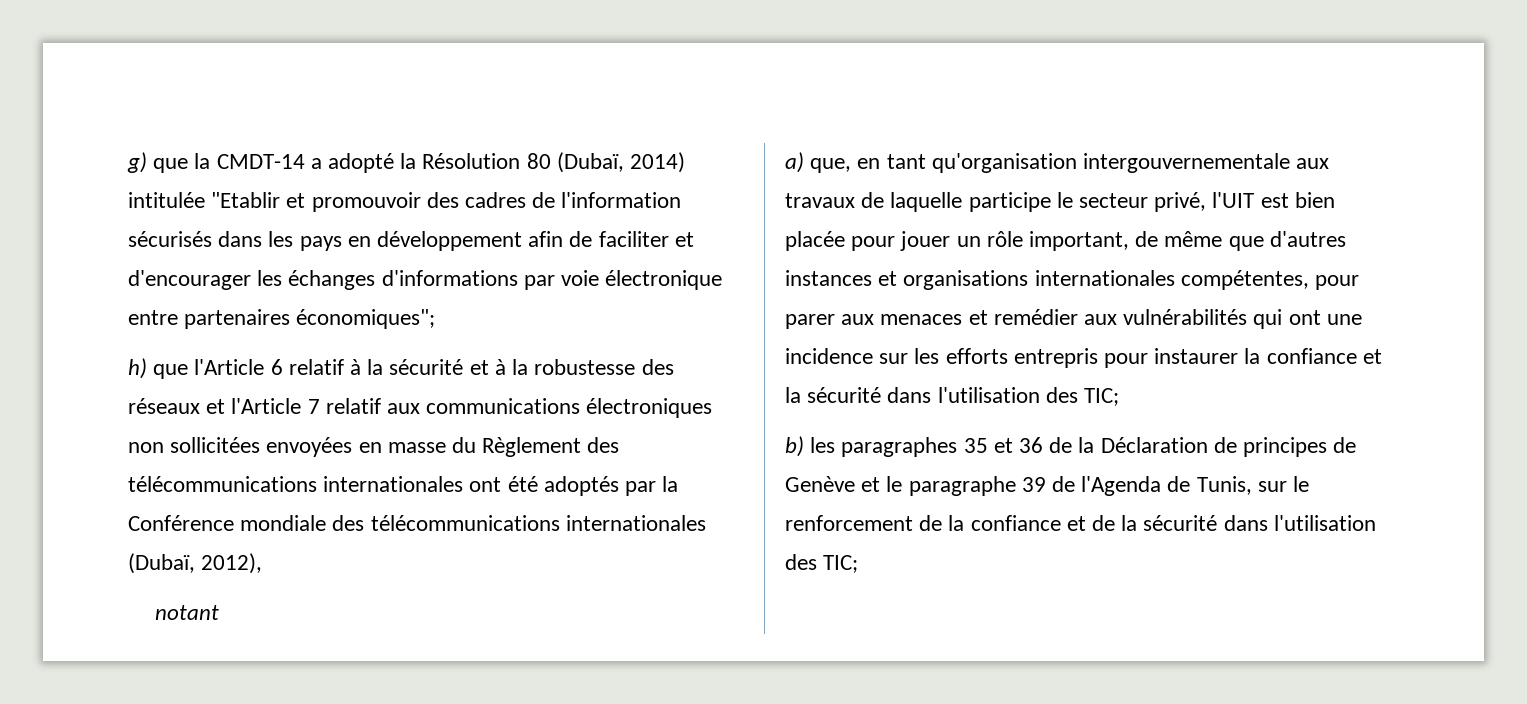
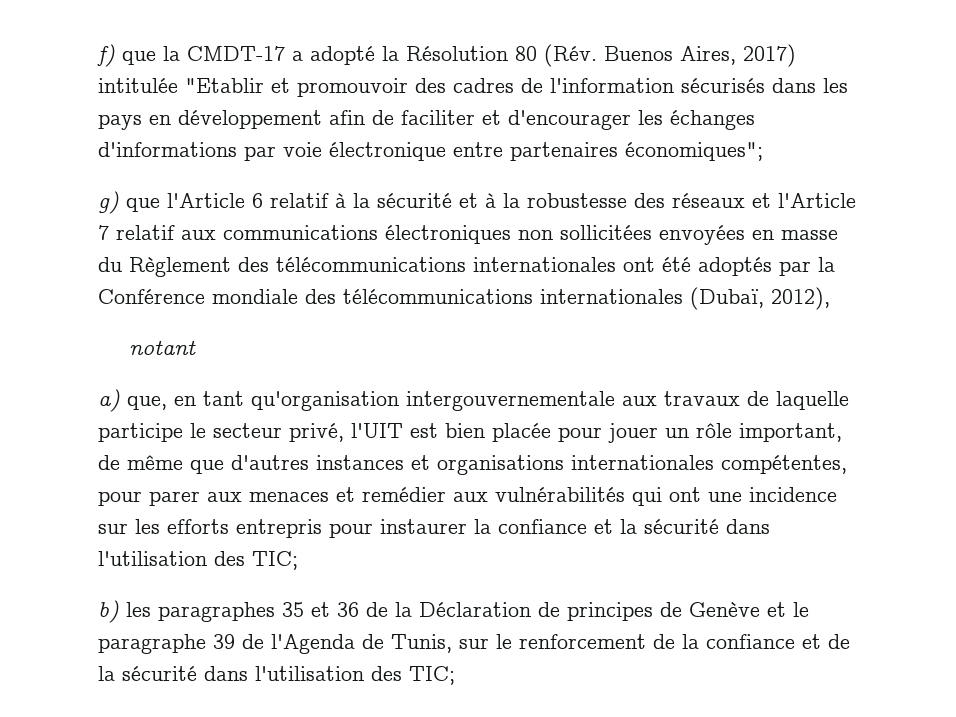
[127,152,147,173] g) -> [97,44,115,67] f)
[216,154,305,169] CMDT-14 -> [187,46,285,61] CMDT-17
[556,152,686,173] (Dubaï, 2014) -> [544,44,796,67] (Rév. Buenos Aires, 2017)
[128,358,147,379] h) -> [98,191,119,214] g)

